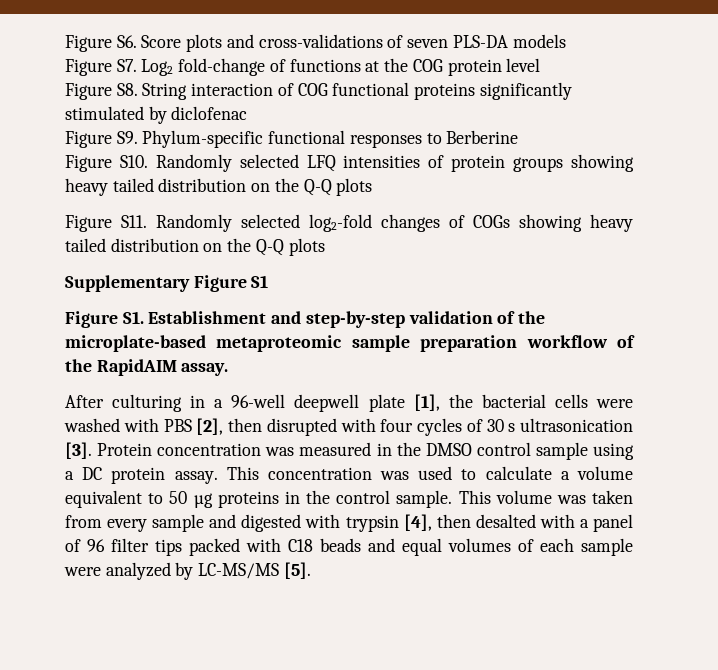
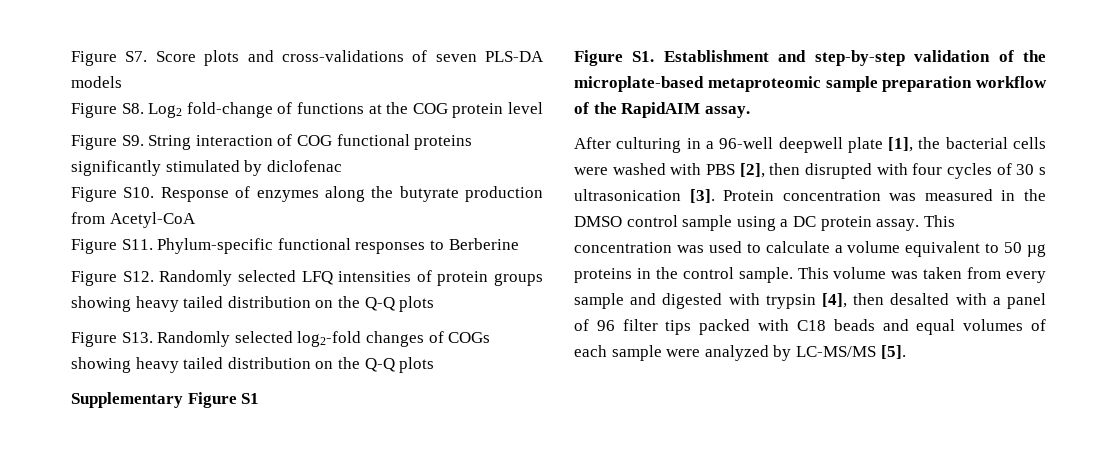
[65,35,137,52] Figure S6. -> [71,51,148,66] Figure S7.
[116,59,137,72] S7. -> [121,103,144,114] S8.
[116,83,138,96] S8. -> [121,135,144,146] S9.
[116,131,138,144] S9. -> [123,186,543,202] [71,212,196,228] [71,239,153,254] S10. Response of enzymes along the butyrate production from Acetyl-CoA // Figure S11.
[119,155,148,168] S10. -> [122,271,154,282] S12.
[121,215,147,228] S11. -> [121,332,153,343] S13.

